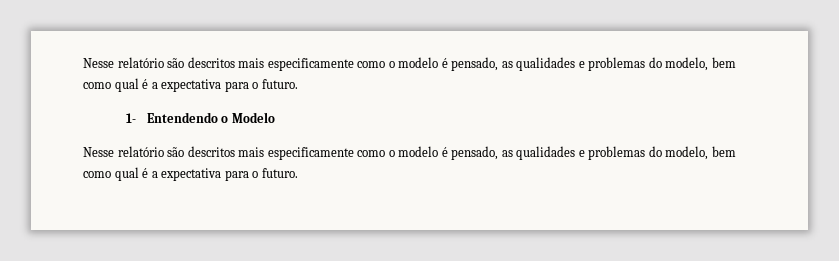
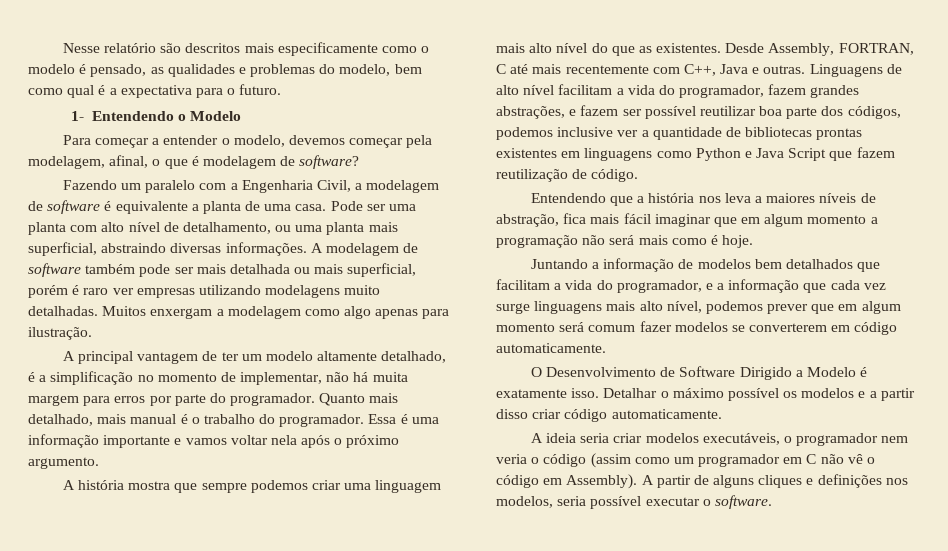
[83,146,736,160] [83,167,298,181] Nesse relatório são descritos mais especificamente como o modelo é pensado, as qualidades e problemas do modelo, bem como qual é a expectativa para o futuro. -> [62,135,433,148] [28,155,360,169] [62,180,440,193] [28,200,417,214] [28,222,398,235] [28,242,419,256] [28,263,417,277] [28,285,381,298] [28,306,450,319] [28,327,92,340] [62,351,447,364] [28,371,408,385] [28,393,399,406] [28,414,439,427] [28,434,400,448] [28,457,99,469] [62,480,442,493] [496,43,914,56] [496,64,902,77] [496,84,860,98] [496,105,901,119] [496,127,863,140] [496,147,895,161] [496,169,639,182] [530,193,876,206] [496,213,878,227] [496,235,754,248] [530,258,881,272] [496,279,886,293] [496,301,901,314] [496,321,898,335] [496,343,606,353] [530,366,868,380] [496,388,915,401] [496,409,722,422] [530,433,909,446] [496,453,876,468] [496,474,908,489] [496,495,772,509] Para começar a entender o modelo, devemos começar pela modelagem, afinal, o que é modelagem de software? // Fazendo um paralelo com a Engenharia Civil, a modelagem de software é equivalente a planta de uma casa. Pode ser uma planta com alto nível de detalhamento, ou uma planta mais superficial, abstraindo diversas informações. A modelagem de software também pode ser mais detalhada ou mais superficial, porém é raro ver empresas utilizando modelagens muito detalhadas. Muitos enxergam a modelagem como algo apenas para ilustração. // A principal vantagem de ter um modelo altamente detalhado, é a simplificação no momento de implementar, não há muita margem para erros por parte do programador. Quanto mais detalhado, mais manual é o trabalho do programador. Essa é uma informação importante e vamos voltar nela após o próximo argumento. // A história mostra que sempre podemos criar uma linguagem mais alto nível do que as existentes. Desde Assembly, FORTRAN, C até mais recentemente com C++, Java e outras. Linguagens de alto nível facilitam a vida do programador, fazem grandes abstrações, e fazem ser possível reutilizar boa parte dos códigos, podemos inclusive ver a quantidade de bibliotecas prontas existentes em linguagens como Python e Java Script que fazem reutilização de código. // Entendendo que a história nos leva a maiores níveis de abstração, fica mais fácil imaginar que em algum momento a programação não será mais como é hoje. // Juntando a informação de modelos bem detalhados que facilitam a vida do programador, e a informação que cada vez surge linguagens mais alto nível, podemos prever que em algum momento será comum fazer modelos se converterem em código automaticamente. // O Desenvolvimento de Software Dirigido a Modelo é exatamente isso. Detalhar o máximo possível os modelos e a partir disso criar código automaticamente. // A ideia seria criar modelos executáveis, o programador nem veria o código (assim como um programador em C não vê o código em Assembly). A partir de alguns cliques e definições nos modelos, seria possível executar o software.

